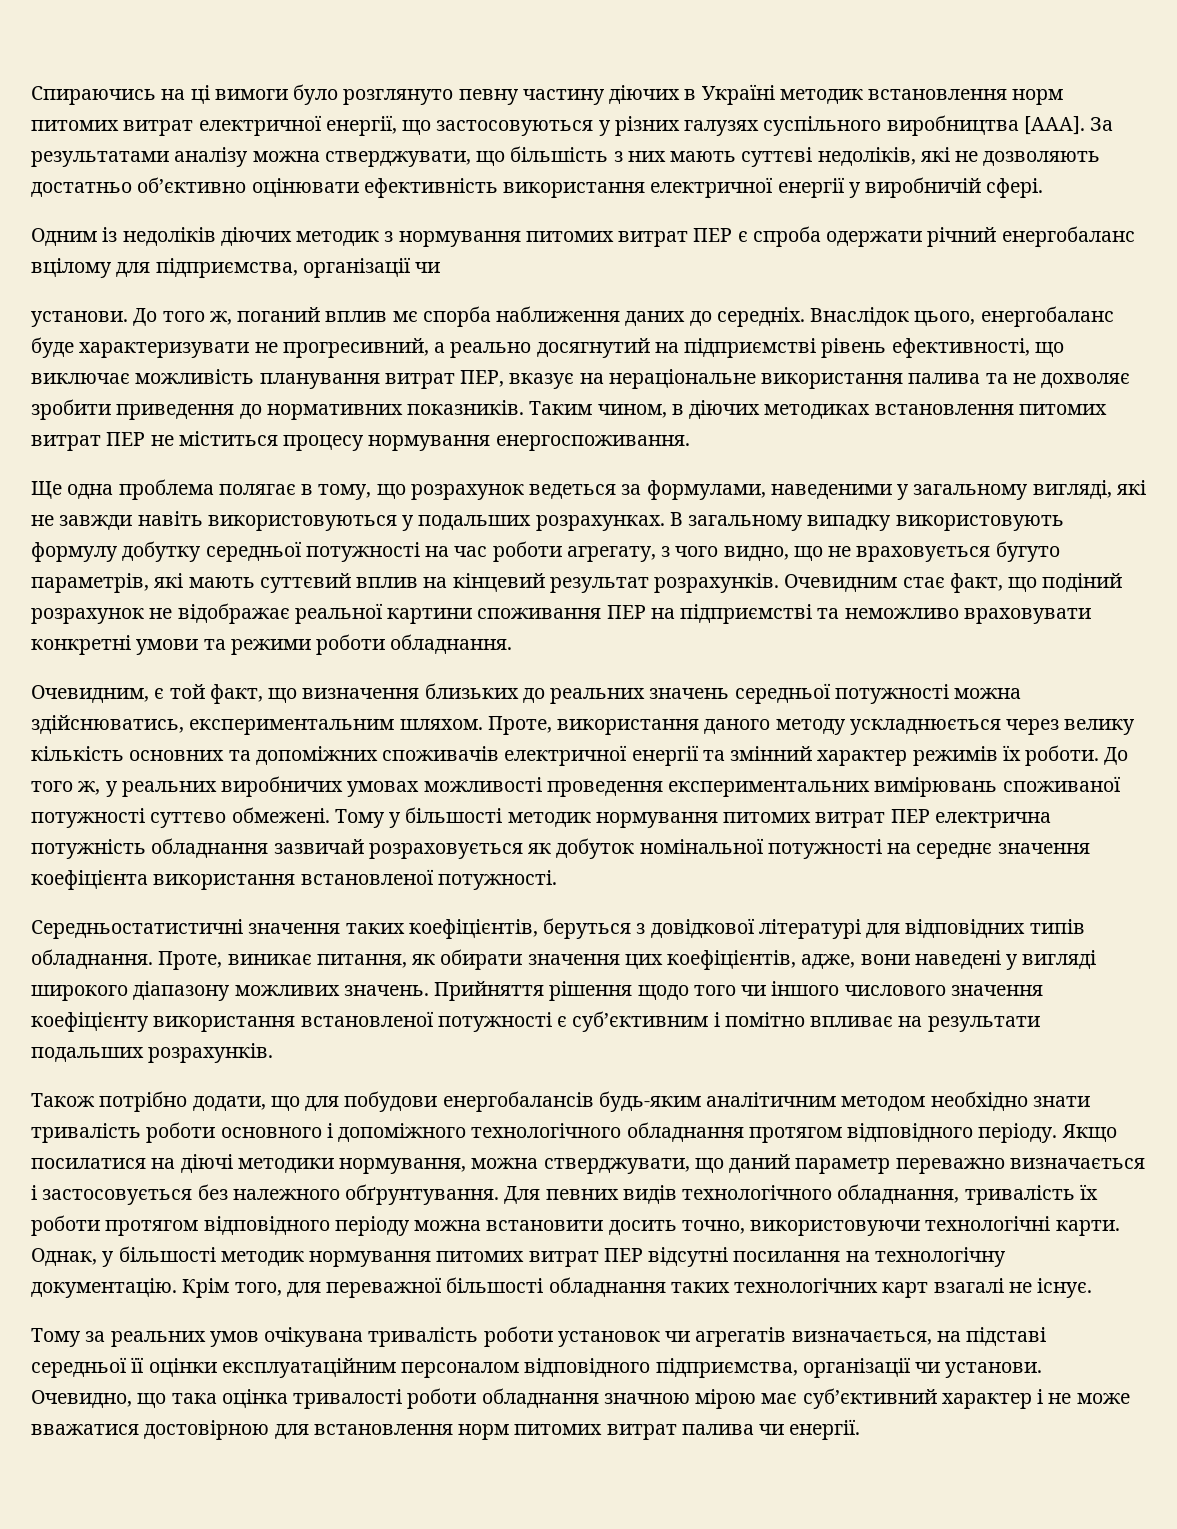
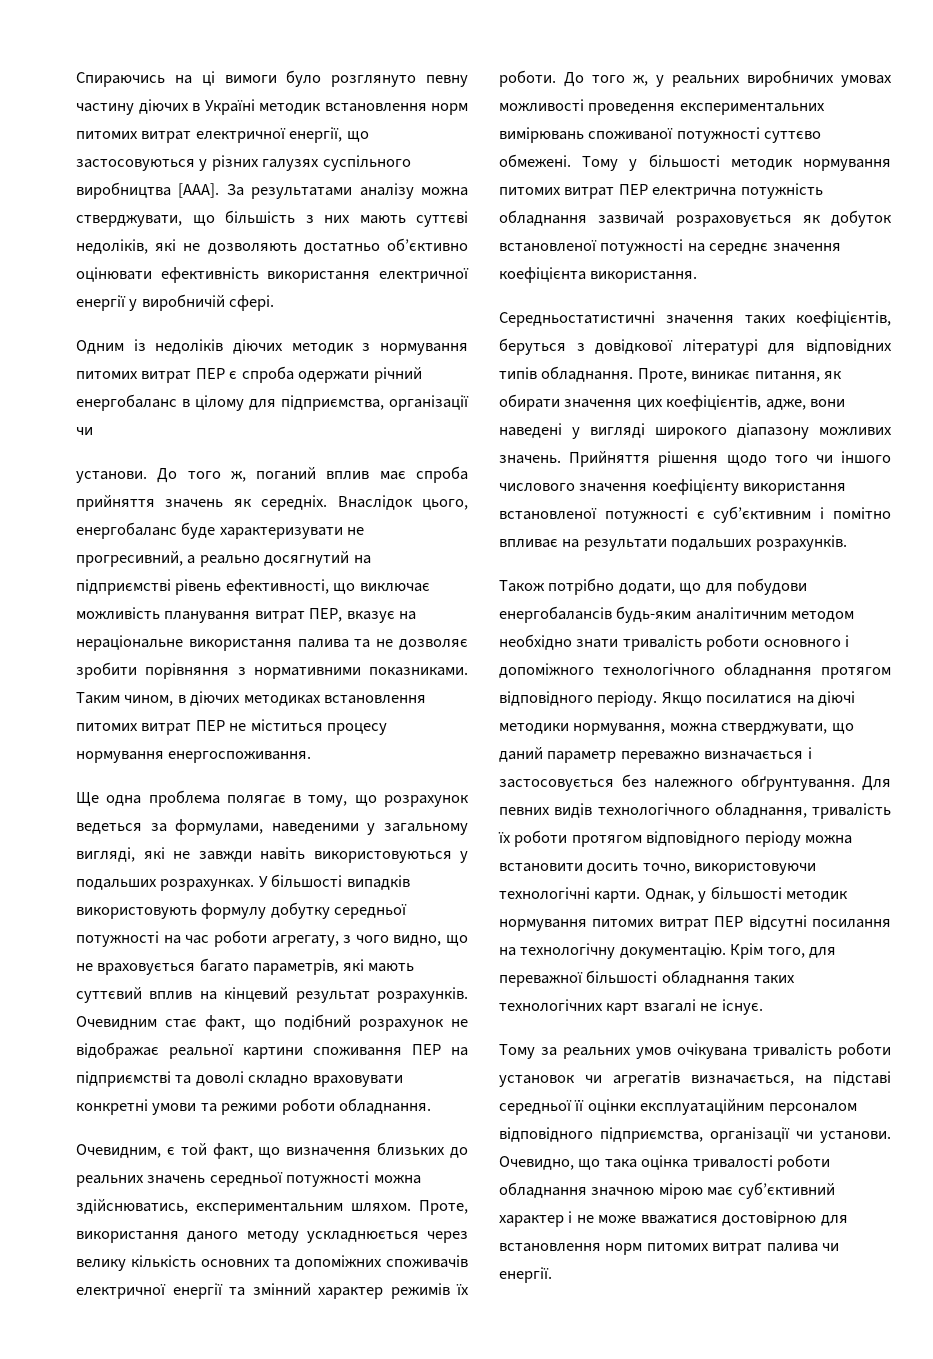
[31,258,112,278] вцілому -> [182,395,244,411] в цілому
[392,306,712,327] мє спорба наближення даних до -> [379,466,468,483] [76,495,252,511] має спроба прийняття значень як
[1041,373,1131,388] [31,399,525,420] дохволяє зробити приведення до нормативних показників. -> [399,639,469,650] [76,662,468,679] дозволяє зробити порівняння з нормативними показниками.
[669,512,892,531] В загальному випадку -> [258,874,410,890] У більшості випадків
[995,541,1060,562] бугуто -> [199,958,249,972] багато
[1042,573,1123,592] подіний -> [283,1014,351,1030] подібний
[844,608,959,619] неможливо -> [195,1071,309,1086] доволі складно
[639,838,763,854] номінальної -> [499,240,597,252] встановленої
[153,869,557,890] використання встановленої потужності. -> [590,271,698,283] використання.

